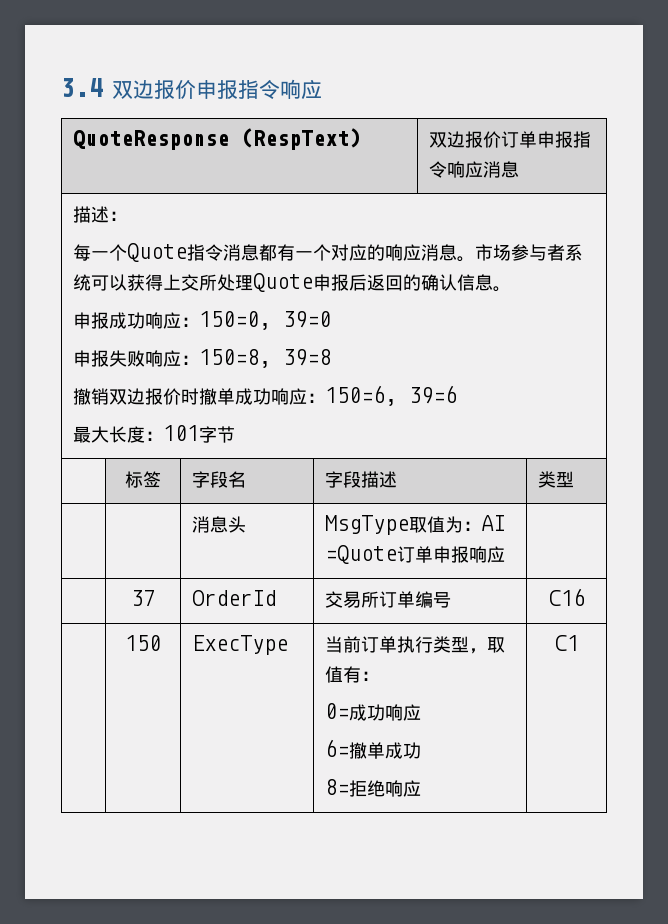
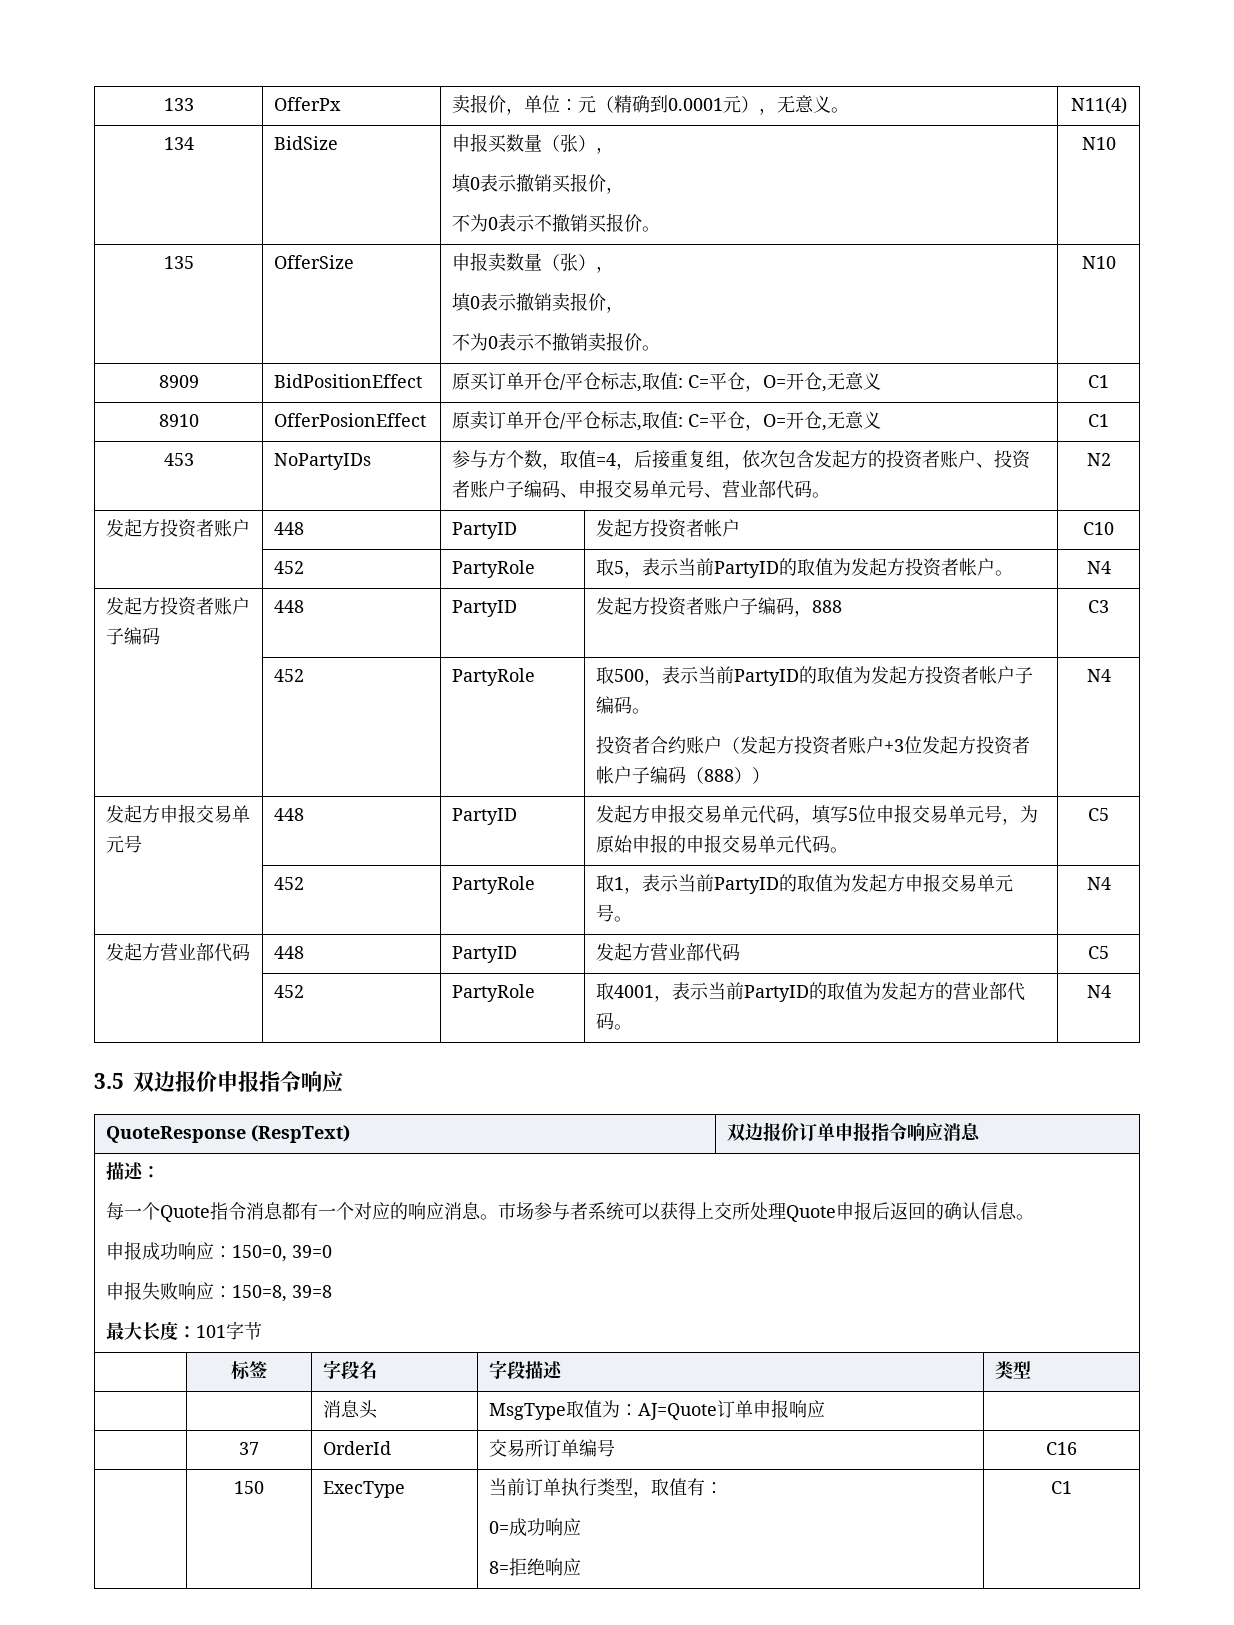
[61,78,103,97] 3.4 -> [163,98,194,111] [274,97,342,111] [452,94,850,115] [1070,97,1127,114] [163,137,194,150] [274,136,339,150] [452,133,615,154] [452,173,625,194] [452,213,661,233] [1081,137,1116,150] [163,256,194,269] [274,255,355,269] [452,252,615,273] [452,292,625,313] [452,332,661,352] [1081,256,1116,269] [158,375,199,388] [274,374,423,388] [452,372,882,392] [1088,375,1109,388] [158,414,199,427] [274,413,427,427] [452,411,882,431] [1088,414,1109,427] [163,453,194,466] [274,453,372,470] [452,450,1032,470] [452,479,831,499] [1086,453,1111,466] [106,519,251,538] [274,522,305,535] [452,522,518,539] [596,519,741,538] [1083,522,1114,535] [274,561,305,574] [452,560,536,578] [596,558,1014,578] [1086,561,1111,574] [106,597,251,616] [106,627,161,645] [274,600,305,613] [452,600,518,617] [596,597,843,617] [1088,600,1109,613] [274,669,305,682] [452,668,536,686] [596,666,1034,686] [596,696,651,714] [596,736,1031,755] [596,766,771,784] [1086,669,1111,682] [106,804,251,823] [106,835,143,853] [274,808,305,821] [452,808,518,825] [596,804,1039,825] [596,834,849,854] [1088,808,1109,821] [274,877,305,890] [452,876,536,894] [596,873,1014,894] [596,904,633,922] [1086,877,1111,890] [106,943,251,962] [274,946,305,959] [452,946,518,963] [596,943,741,962] [1088,946,1109,959] [274,985,305,998] [452,984,536,1002] [596,982,1026,1002] [596,1012,633,1030] [1086,985,1111,998] [94,1073,124,1089] 133 | OfferPx | 卖报价，单位：元（精确到0.0001元），无意义。 | N11(4) // 134 | BidSize | 申报买数量（张）， // 填0表示撤销买报价， // 不为0表示不撤销买报价。 | N10 // 135 | OfferSize | 申报卖数量（张）， // 填0表示撤销卖报价， // 不为0表示不撤销卖报价。 | N10 // 8909 | BidPositionEffect | 原买订单开仓/平仓标志,取值: C=平仓，O=开仓,无意义 | C1 // 8910 | OfferPosionEffect | 原卖订单开仓/平仓标志,取值: C=平仓，O=开仓,无意义 | C1 // 453 | NoPartyIDs | 参与方个数，取值=4，后接重复组，依次包含发起方的投资者账户、投资者账户子编码、申报交易单元号、营业部代码。 | N2 // 发起方投资者账户 | 448 | PartyID | 发起方投资者帐户 | C10 // | 452 | PartyRole | 取5，表示当前PartyID的取值为发起方投资者帐户。 | N4 // 发起方投资者账户子编码 | 448 | PartyID | 发起方投资者账户子编码，888 | C3 // | 452 | PartyRole | 取500，表示当前PartyID的取值为发起方投资者帐户子编码。 // 投资者合约账户（发起方投资者账户+3位发起方投资者帐户子编码（888）） | N4 // 发起方申报交易单元号 | 448 | PartyID | 发起方申报交易单元代码，填写5位申报交易单元号，为原始申报的申报交易单元代码。 | C5 // | 452 | PartyRole | 取1，表示当前PartyID的取值为发起方申报交易单元号。 | N4 // 发起方营业部代码 | 448 | PartyID | 发起方营业部代码 | C5 // | 452 | PartyRole | 取4001，表示当前PartyID的取值为发起方的营业部代码。 | N4 // 3.5
[72,385,457,406] // 撤销双边报价时撤单成功响应：150=6, 39=6 -> (333, 1291) none
[480,515,505,531] [324,545,397,564] AI =Quote -> [638,1403,718,1420] AJ=Quote
[324,739,421,759] // 6=撤单成功 -> (582, 1527) none

